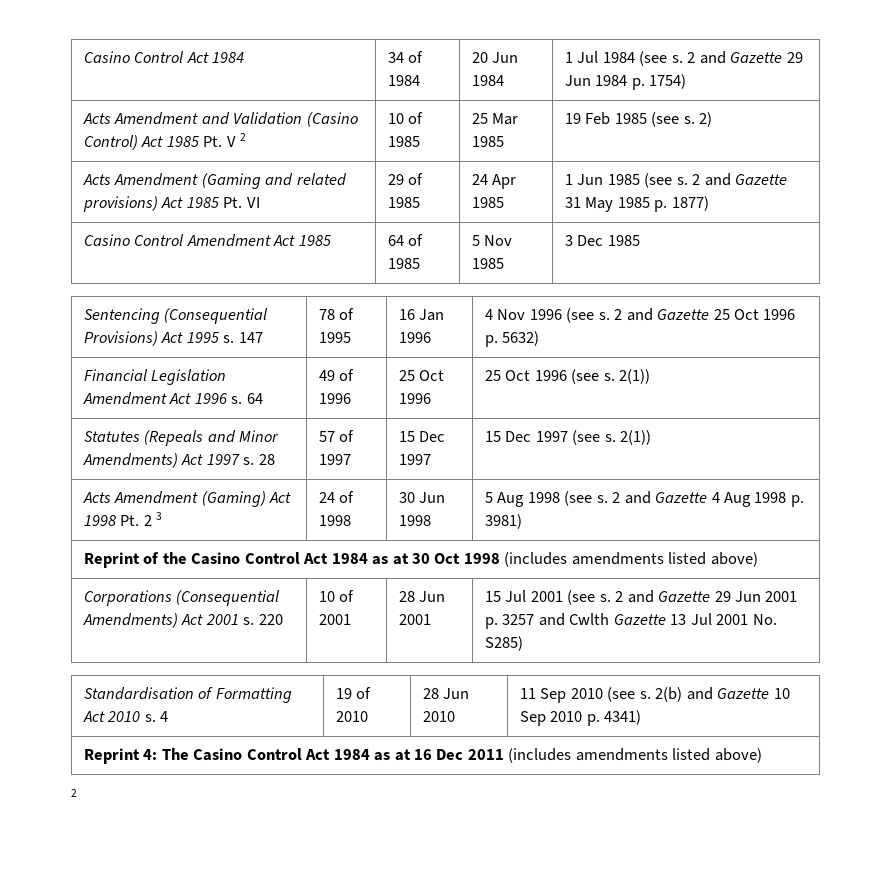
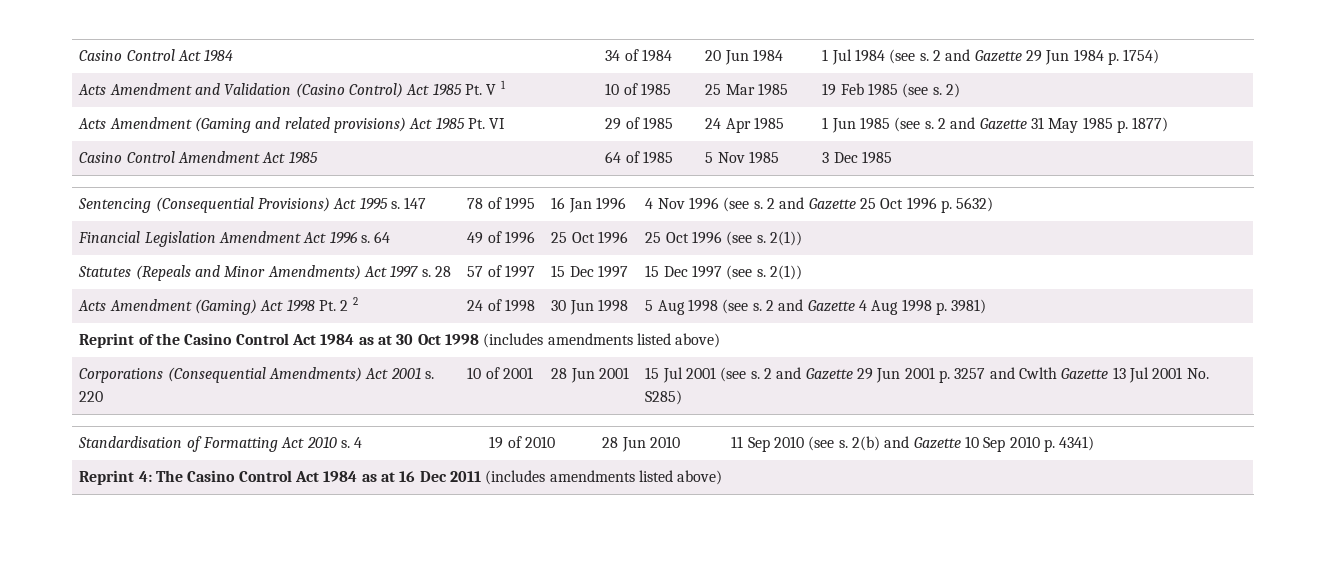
[240,133,247,141] 2 -> [500,80,506,89] 1
[156,512,163,520] 3 -> [352,297,358,305] 2
[71,789,77,797] // 2 -> (723, 477) none

